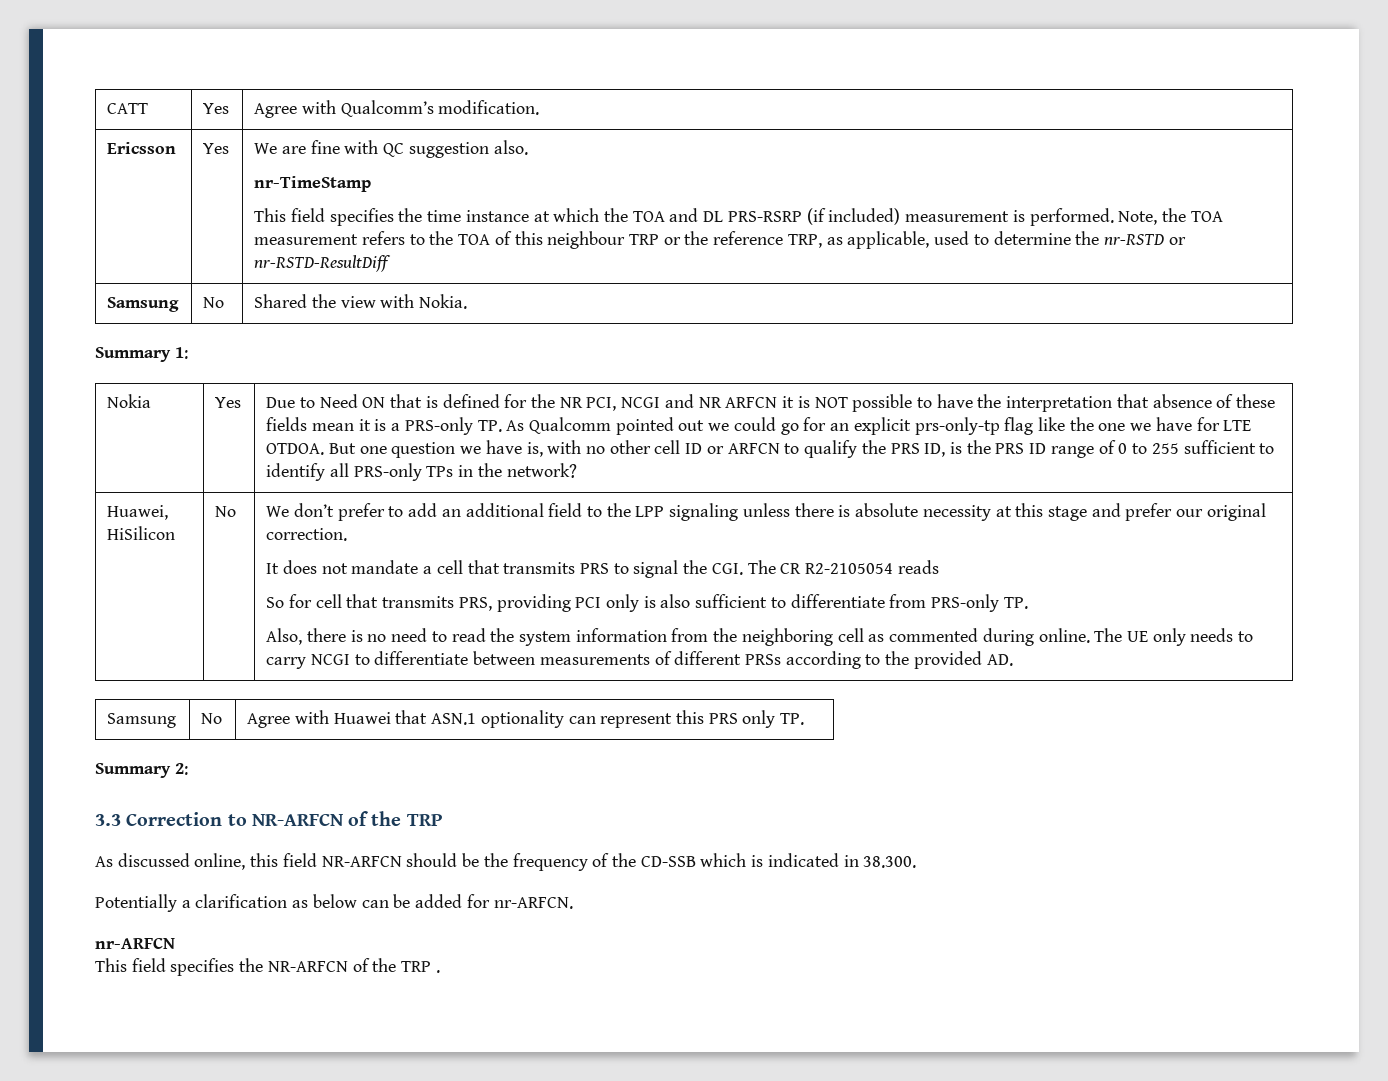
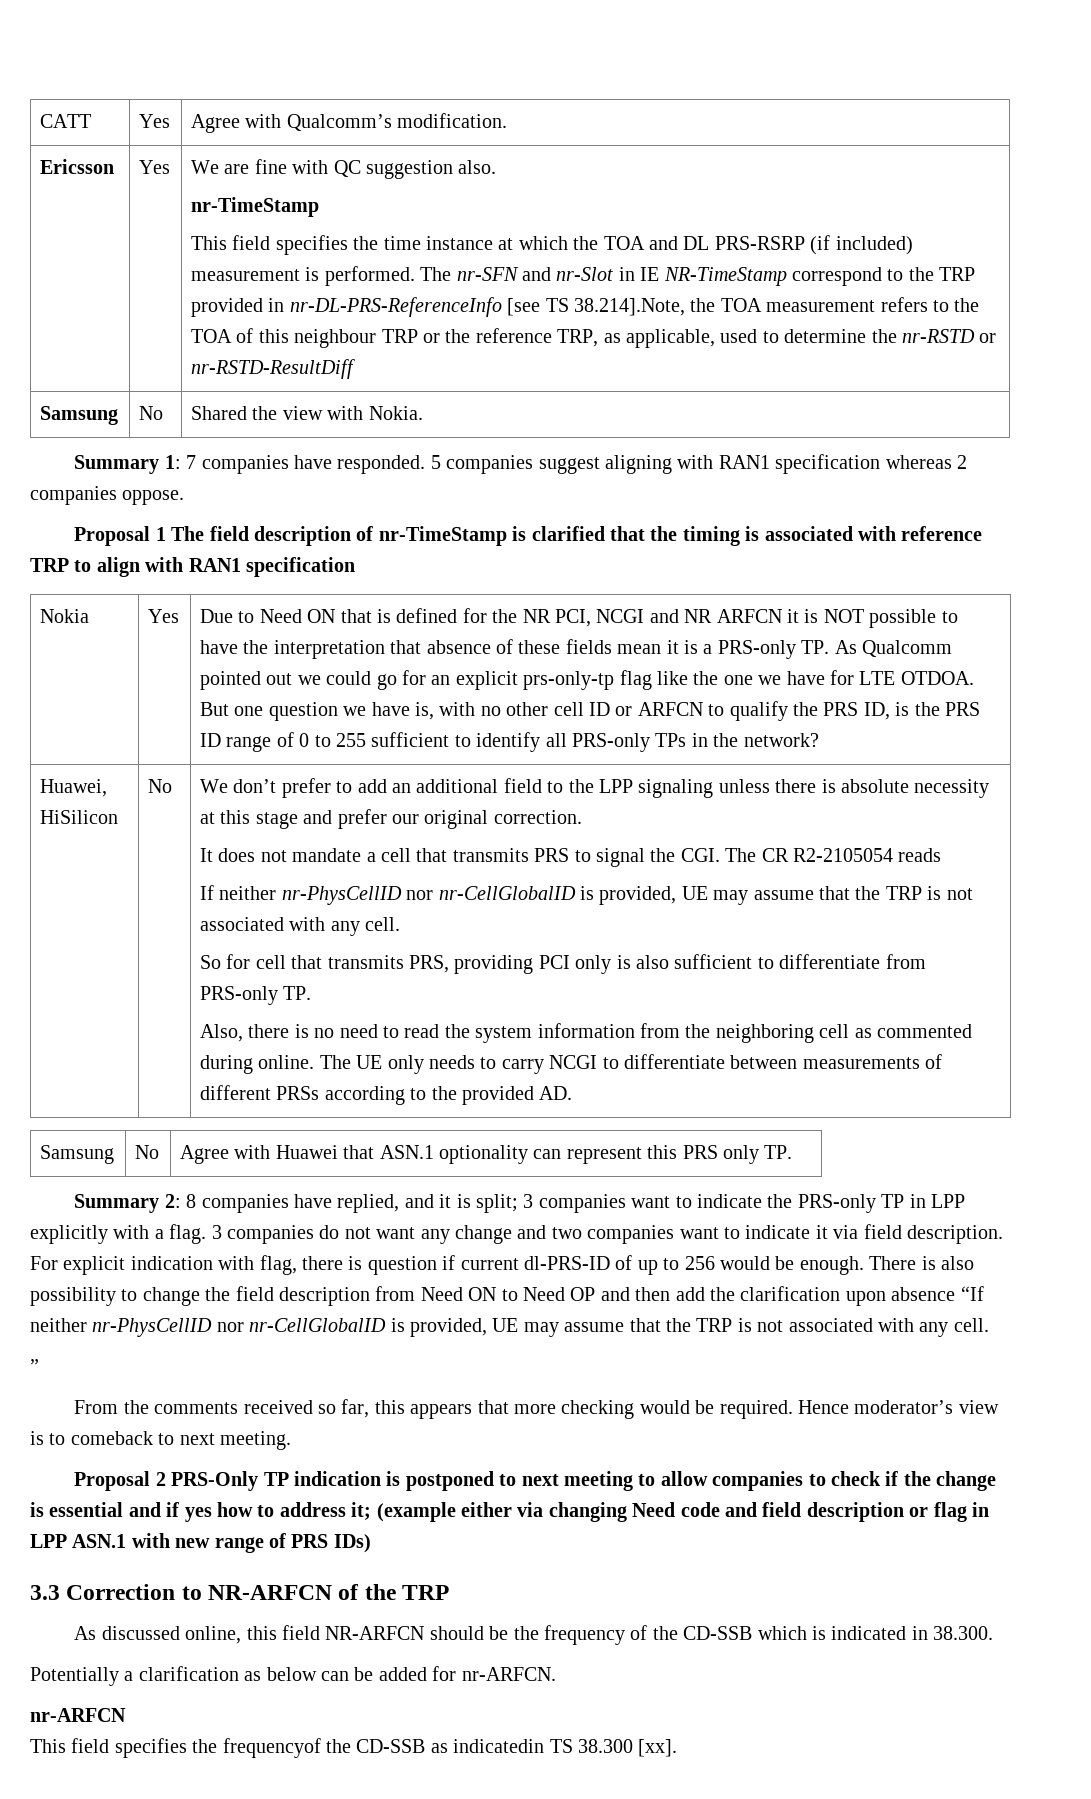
[1118,211,1158,225] Note, -> [420,267,976,286] [191,297,686,317] The nr-SFN and nr-Slot in IE NR-TimeStamp correspond to the TRP provided in nr-DL-PRS-ReferenceInfo [see TS 38.214].Note,
(188, 353) none -> [186,454,968,474] [30,486,185,505] [74,526,983,546] [30,557,355,577] 7 companies have responded. 5 companies suggest aligning with RAN1 specification whereas 2 companies oppose. // Proposal 1 The field description of nr-TimeStamp is clarified that the timing is associated with reference TRP to align with RAN1 specification
(939, 567) none -> [200,885,973,905] [200,917,401,936] // If neither nr-PhysCellID nor nr-CellGlobalID is provided, UE may assume that the TRP is not associated with any cell.
(188, 769) none -> [186,1194,966,1213] [30,1224,1003,1244] [30,1255,974,1275] [30,1286,984,1306] [30,1318,989,1337] [30,1359,39,1373] [74,1399,999,1419] [30,1431,291,1450] [74,1471,997,1491] [30,1502,989,1522] [30,1533,371,1553] 8 companies have replied, and it is split; 3 companies want to indicate the PRS-only TP in LPP explicitly with a flag. 3 companies do not want any change and two companies want to indicate it via field description. For explicit indication with flag, there is question if current dl-PRS-ID of up to 256 would be enough. There is also possibility to change the field description from Need ON to Need OP and then add the clarification upon absence “If neither nr-PhysCellID nor nr-CellGlobalID is provided, UE may assume that the TRP is not associated with any cell. // ” // From the comments received so far, this appears that more checking would be required. Hence moderator’s view is to comeback to next meeting. // Proposal 2 PRS-Only TP indication is postponed to next meeting to allow companies to check if the change is essential and if yes how to address it; (example either via changing Need code and field description or flag in LPP ASN.1 with new range of PRS IDs)
[267,958,440,973] NR-ARFCN of the TRP . -> [222,1738,678,1758] frequencyof the CD-SSB as indicatedin TS 38.300 [xx].

